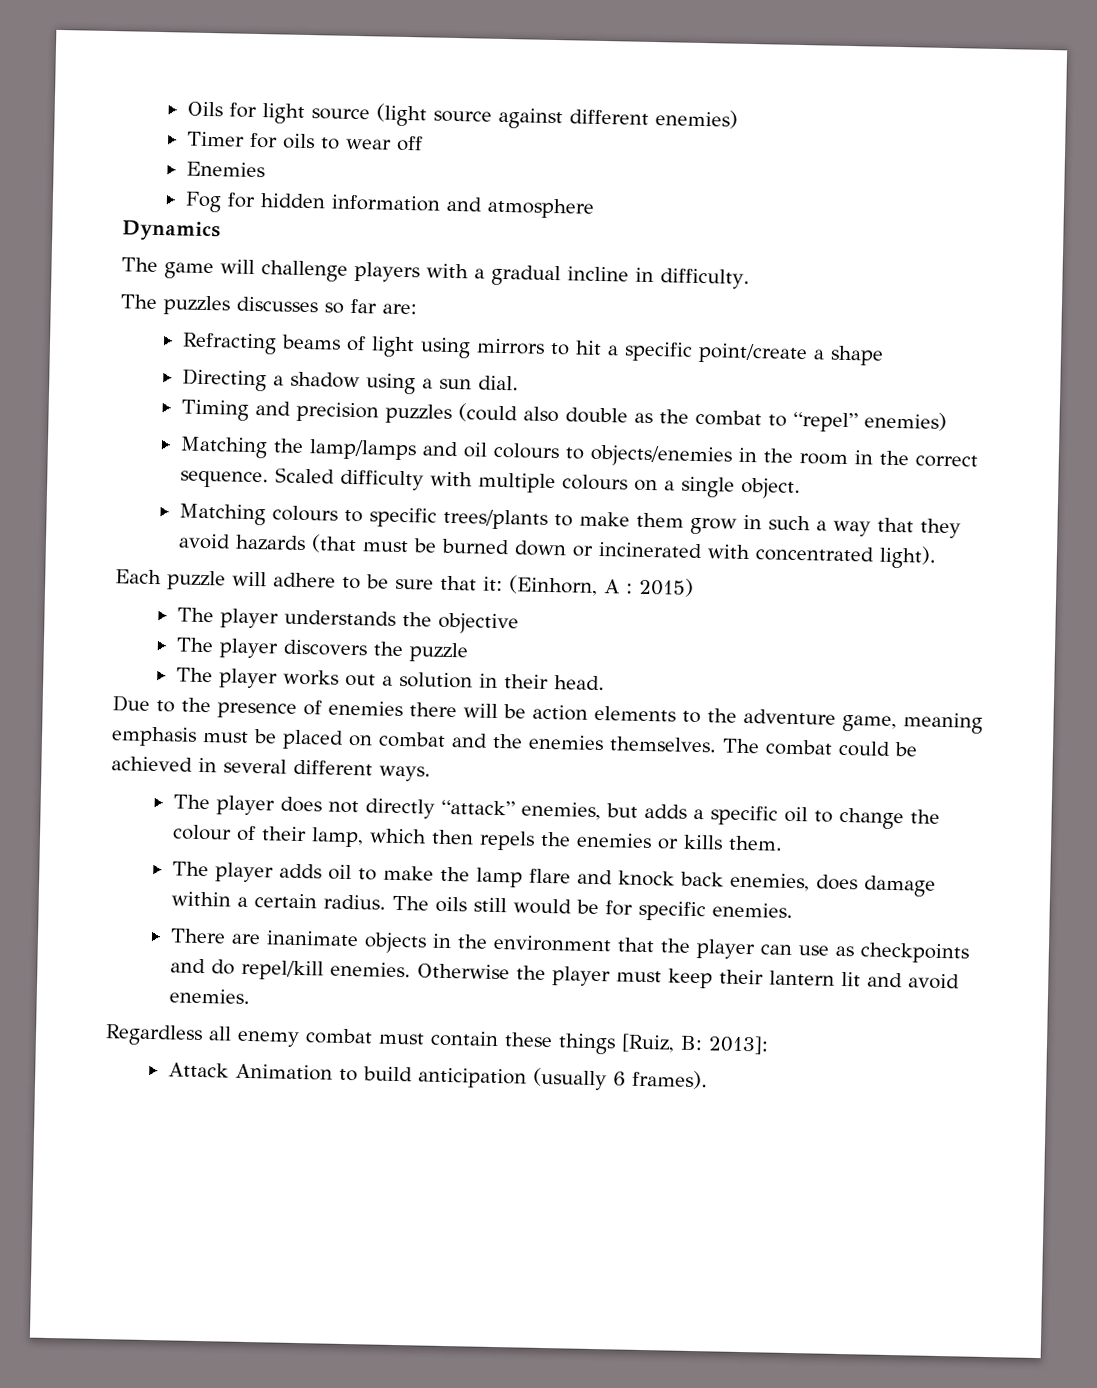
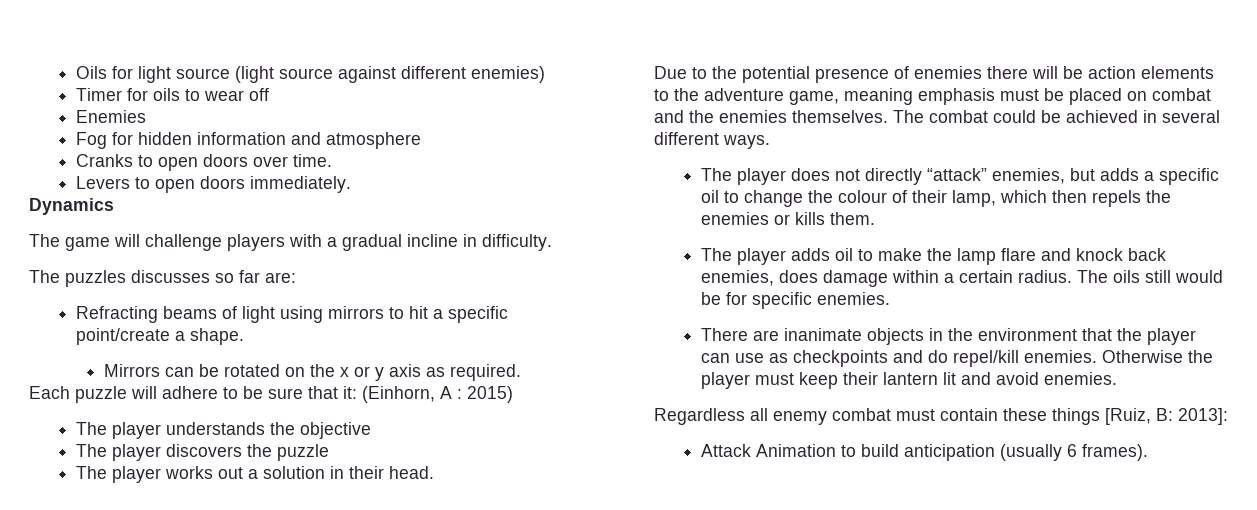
(595, 208) none -> [75,154,332,171] [75,176,351,193] // Cranks to open doors over time. // Levers to open doors immediately.
[829,345,884,366] [181,368,519,395] [180,399,947,433] [179,436,978,468] [179,467,801,500] [178,503,961,539] [177,533,937,569] shape // Directing a shadow using a sun dial. // Timing and precision puzzles (could also double as the combat to “repel” enemies) // Matching the lamp/lamps and oil colours to objects/enemies in the room in the correct sequence. Scaled difficulty with multiple colours on a single object. // Matching colours to specific trees/plants to make them grow in such a way that they avoid hazards (that must be burned down or incinerated with concentrated light). -> [189,328,244,345] [103,364,521,381] shape. // Mirrors can be rotated on the x or y axis as required.
(211, 705) none -> [742,66,810,83] potential

